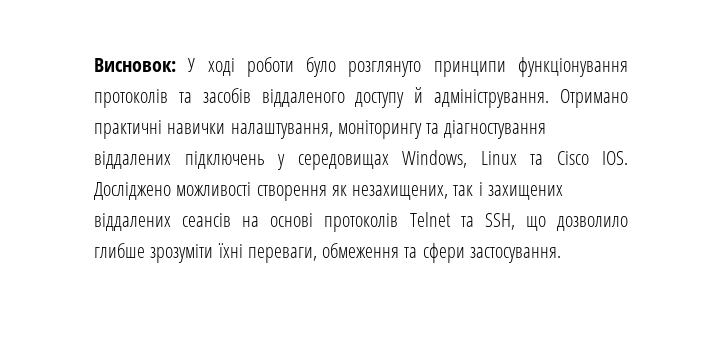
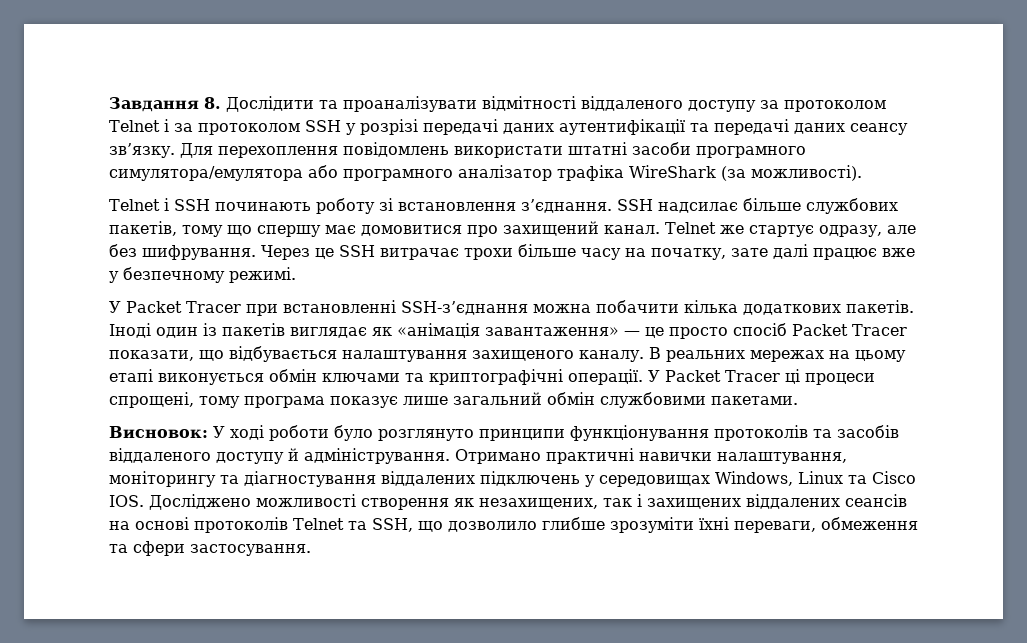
(94, 65) none -> [109,96,886,112] [109,119,908,135] [109,142,806,158] [109,165,862,181] [109,198,898,214] [109,221,916,237] [109,244,915,260] [109,267,296,283] [109,300,914,316] [109,323,907,339] [109,346,906,362] [109,369,875,385] [109,392,798,408] Завдання 8. Дослідити та проаналізувати відмітності віддаленого доступу за протоколом Telnet і за протоколом SSH у розрізі передачі даних аутентифікації та передачі даних сеансу зв’язку. Для перехоплення повідомлень використати штатні засоби програмного симулятора/емулятора або програмного аналізатор трафіка WireShark (за можливості). // Telnet і SSH починають роботу зі встановлення з’єднання. SSH надсилає більше службових пакетів, тому що спершу має домовитися про захищений канал. Telnet же стартує одразу, але без шифрування. Через це SSH витрачає трохи більше часу на початку, зате далі працює вже у безпечному режимі. // У Packet Tracer при встановленні SSH-з’єднання можна побачити кілька додаткових пакетів. Іноді один із пакетів виглядає як «анімація завантаження» — це просто спосіб Packet Tracer показати, що відбувається налаштування захищеного каналу. В реальних мережах на цьому етапі виконується обмін ключами та криптографічні операції. У Packet Tracer ці процеси спрощені, тому програма показує лише загальний обмін службовими пакетами. //

